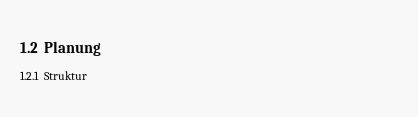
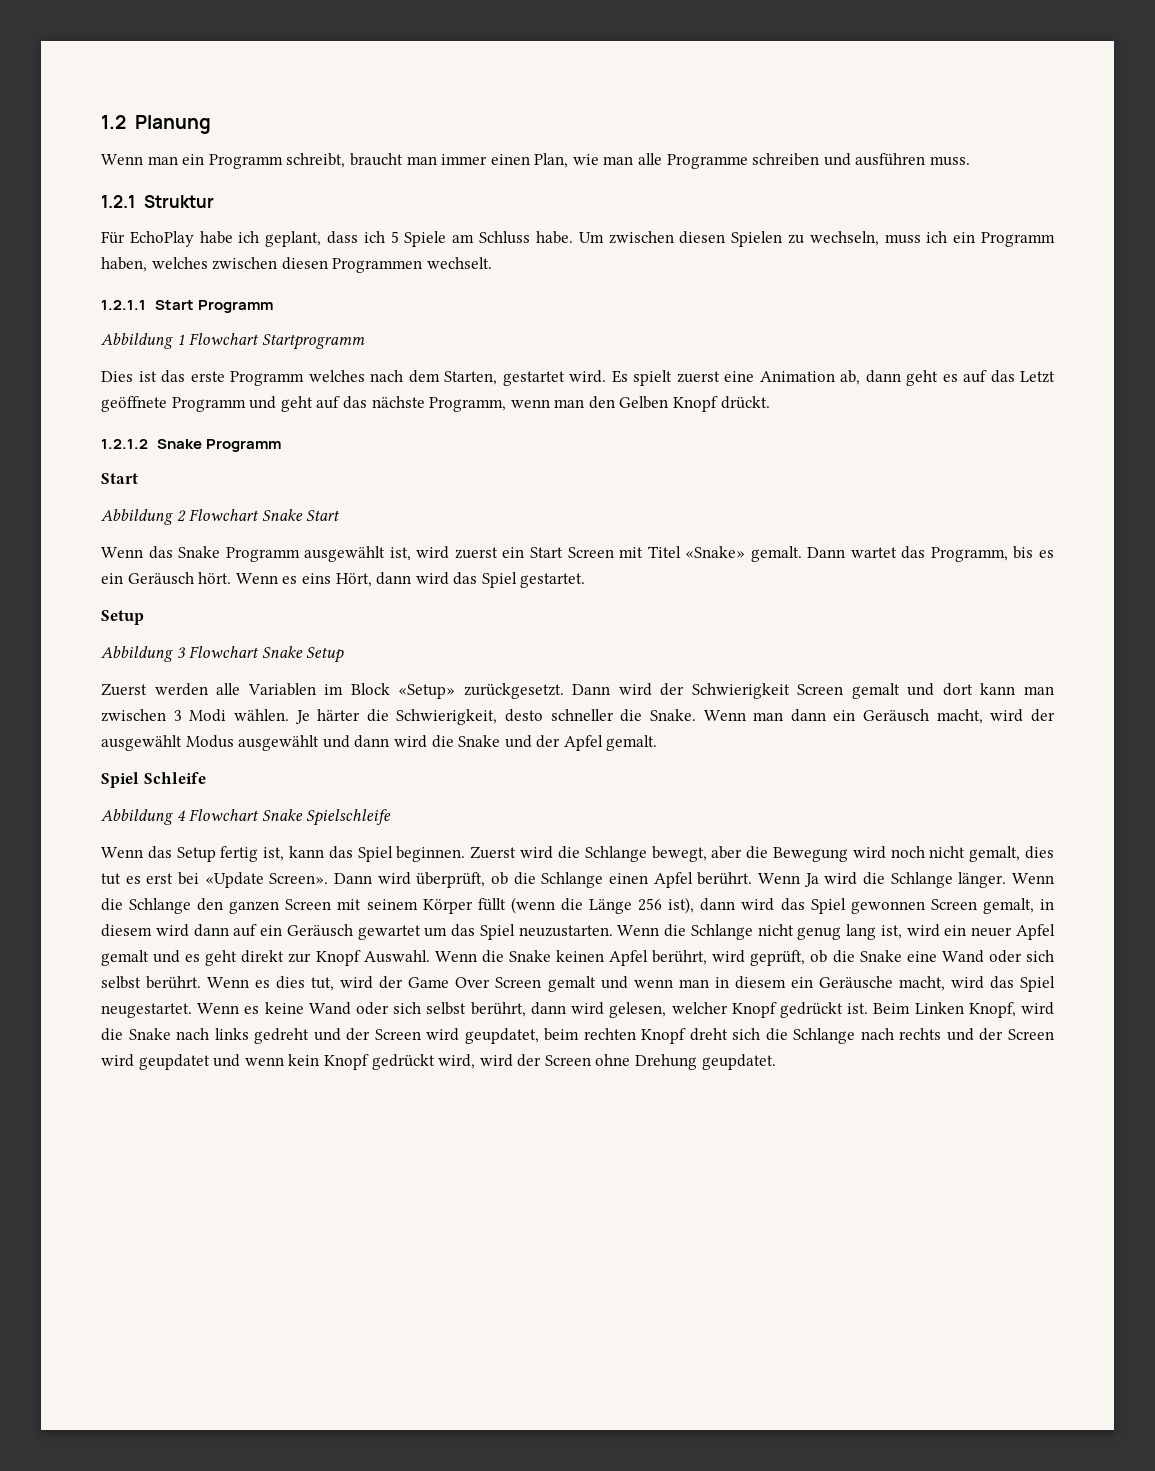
[20,71,87,80] 1.2.1 Struktur -> [101,153,971,169] [101,195,214,208] [101,231,1056,247] [101,257,492,273] [101,300,273,313] [101,333,365,350] [101,370,1055,386] [101,396,770,412] [101,439,281,452] [101,473,138,484] [101,509,341,525] [101,546,1054,562] [101,572,586,588] [101,610,144,625] [101,646,345,663] [101,683,1054,699] [101,709,1056,725] [101,735,658,751] [101,772,206,788] [101,809,392,826] [101,846,1055,862] [101,872,1054,888] [101,897,1054,914] [101,924,1055,940] [101,950,1055,966] [101,976,1055,992] [101,1002,1054,1018] [101,1028,1054,1044] [101,1054,776,1070] Wenn man ein Programm schreibt, braucht man immer einen Plan, wie man alle Programme schreiben und ausführen muss. // 1.2.1 Struktur // Für EchoPlay habe ich geplant, dass ich 5 Spiele am Schluss habe. Um zwischen diesen Spielen zu wechseln, muss ich ein Programm haben, welches zwischen diesen Programmen wechselt. // 1.2.1.1 Start Programm // Abbildung 1 Flowchart Startprogramm // Dies ist das erste Programm welches nach dem Starten, gestartet wird. Es spielt zuerst eine Animation ab, dann geht es auf das Letzt geöffnete Programm und geht auf das nächste Programm, wenn man den Gelben Knopf drückt. // 1.2.1.2 Snake Programm // Start // Abbildung 2 Flowchart Snake Start // Wenn das Snake Programm ausgewählt ist, wird zuerst ein Start Screen mit Titel «Snake» gemalt. Dann wartet das Programm, bis es ein Geräusch hört. Wenn es eins Hört, dann wird das Spiel gestartet. // Setup // Abbildung 3 Flowchart Snake Setup // Zuerst werden alle Variablen im Block «Setup» zurückgesetzt. Dann wird der Schwierigkeit Screen gemalt und dort kann man zwischen 3 Modi wählen. Je härter die Schwierigkeit, desto schneller die Snake. Wenn man dann ein Geräusch macht, wird der ausgewählt Modus ausgewählt und dann wird die Snake und der Apfel gemalt. // Spiel Schleife // Abbildung 4 Flowchart Snake Spielschleife // Wenn das Setup fertig ist, kann das Spiel beginnen. Zuerst wird die Schlange bewegt, aber die Bewegung wird noch nicht gemalt, dies tut es erst bei «Update Screen». Dann wird überprüft, ob die Schlange einen Apfel berührt. Wenn Ja wird die Schlange länger. Wenn die Schlange den ganzen Screen mit seinem Körper füllt (wenn die Länge 256 ist), dann wird das Spiel gewonnen Screen gemalt, in diesem wird dann auf ein Geräusch gewartet um das Spiel neuzustarten. Wenn die Schlange nicht genug lang ist, wird ein neuer Apfel gemalt und es geht direkt zur Knopf Auswahl. Wenn die Snake keinen Apfel berührt, wird geprüft, ob die Snake eine Wand oder sich selbst berührt. Wenn es dies tut, wird der Game Over Screen gemalt und wenn man in diesem ein Geräusche macht, wird das Spiel neugestartet. Wenn es keine Wand oder sich selbst berührt, dann wird gelesen, welcher Knopf gedrückt ist. Beim Linken Knopf, wird die Snake nach links gedreht und der Screen wird geupdatet, beim rechten Knopf dreht sich die Schlange nach rechts und der Screen wird geupdatet und wenn kein Knopf gedrückt wird, wird der Screen ohne Drehung geupdatet.

